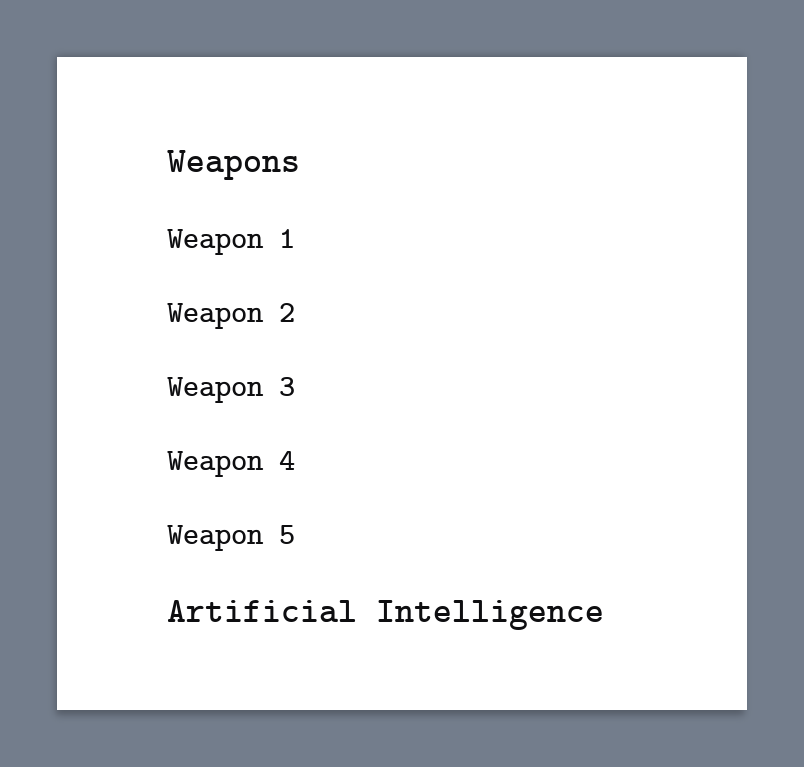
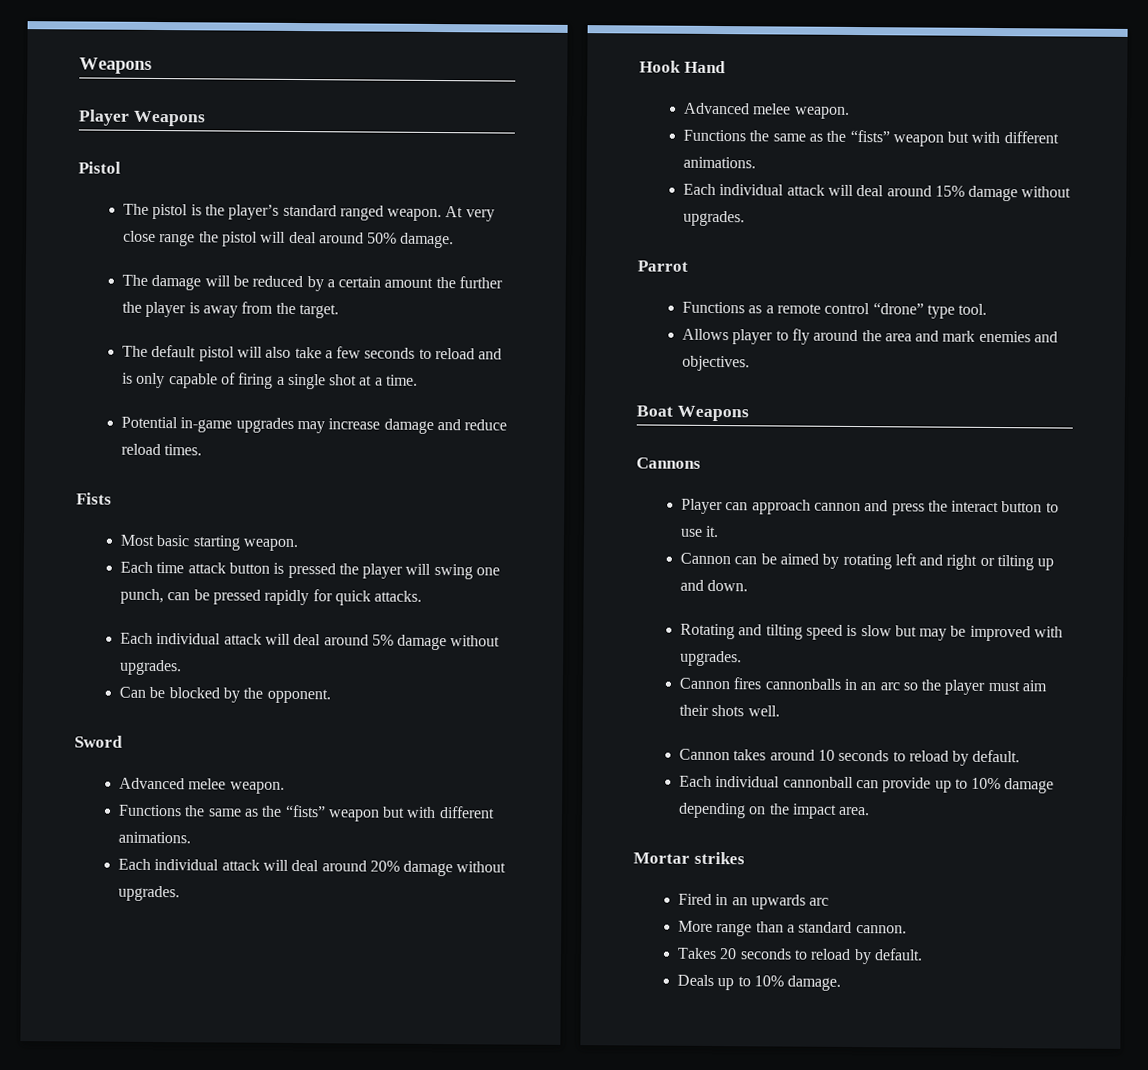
[167,150,300,180] [167,229,295,255] [167,303,295,329] [167,377,295,403] [167,451,295,477] [167,525,295,551] [167,600,604,630] Weapons // Weapon 1 // Weapon 2 // Weapon 3 // Weapon 4 // Weapon 5 // Artificial Intelligence -> [79,57,152,74] [78,109,206,127] [78,161,121,174] [122,203,495,222] [122,230,455,249] [121,274,504,292] [121,301,339,319] [121,344,503,362] [121,372,419,390] [120,416,508,434] [120,443,203,456] [76,492,112,505] [119,534,298,552] [119,561,501,580] [119,588,423,606] [119,632,501,651] [118,659,182,676] [118,686,331,704] [74,735,123,748] [118,777,285,794] [117,804,495,822] [117,831,191,844] [117,858,507,877] [117,885,180,902] [639,60,726,74] [683,102,850,119] [682,129,1059,147] [682,156,756,169] [682,183,1072,202] [682,210,745,227] [637,260,688,272] [681,301,988,319] [681,328,1059,345] [681,355,750,372] [636,405,749,422] [636,457,701,469] [680,498,1059,516] [679,525,720,538] [679,552,1055,571] [679,579,749,592] [679,623,1064,642] [679,650,742,667] [678,677,1048,695] [678,704,780,717] [678,748,1021,766] [678,775,1055,794] [677,802,871,819] [633,851,745,865] [677,893,830,910] [677,920,907,937] [676,947,923,965] [676,974,842,991] Weapons // Player Weapons // Pistol // The pistol is the player’s standard ranged weapon. At very close range the pistol will deal around 50% damage. // The damage will be reduced by a certain amount the further the player is away from the target. // The default pistol will also take a few seconds to reload and is only capable of firing a single shot at a time. // Potential in-game upgrades may increase damage and reduce reload times. // Fists // Most basic starting weapon. // Each time attack button is pressed the player will swing one punch, can be pressed rapidly for quick attacks. // Each individual attack will deal around 5% damage without upgrades. // Can be blocked by the opponent. // Sword // Advanced melee weapon. // Functions the same as the “fists” weapon but with different animations. // Each individual attack will deal around 20% damage without upgrades. // Hook Hand // Advanced melee weapon. // Functions the same as the “fists” weapon but with different animations. // Each individual attack will deal around 15% damage without upgrades. // Parrot // Functions as a remote control “drone” type tool. // Allows player to fly around the area and mark enemies and objectives. // Boat Weapons // Cannons // Player can approach cannon and press the interact button to use it. // Cannon can be aimed by rotating left and right or tilting up and down. // Rotating and tilting speed is slow but may be improved with upgrades. // Cannon fires cannonballs in an arc so the player must aim their shots well. // Cannon takes around 10 seconds to reload by default. // Each individual cannonball can provide up to 10% damage depending on the impact area. // Mortar strikes // Fired in an upwards arc // More range than a standard cannon. // Takes 20 seconds to reload by default. // Deals up to 10% damage.

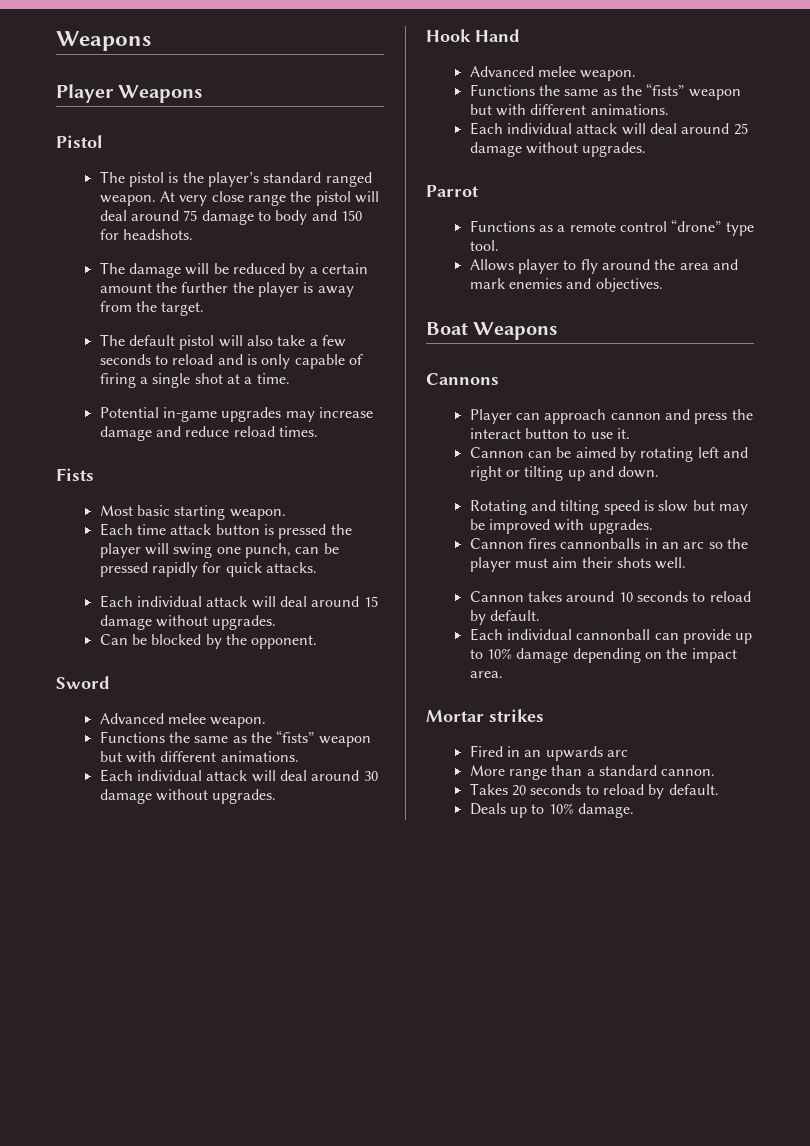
[367,232,455,249] 50% damage. -> [183,210,363,225] [99,229,194,240] 75 damage to body and 150 for headshots.
[371,634,394,646] 5% -> [363,596,378,607] 15
[369,860,400,872] 20% -> [363,771,378,781] 30
[934,185,965,197] 15% -> [733,123,748,135] 25

